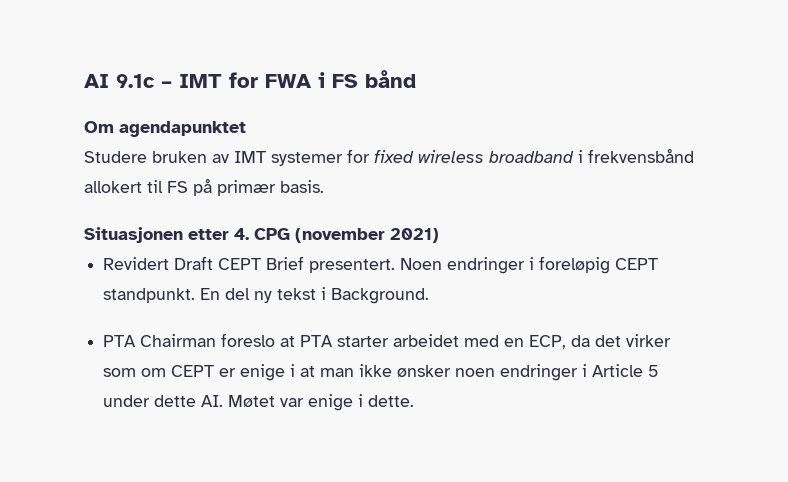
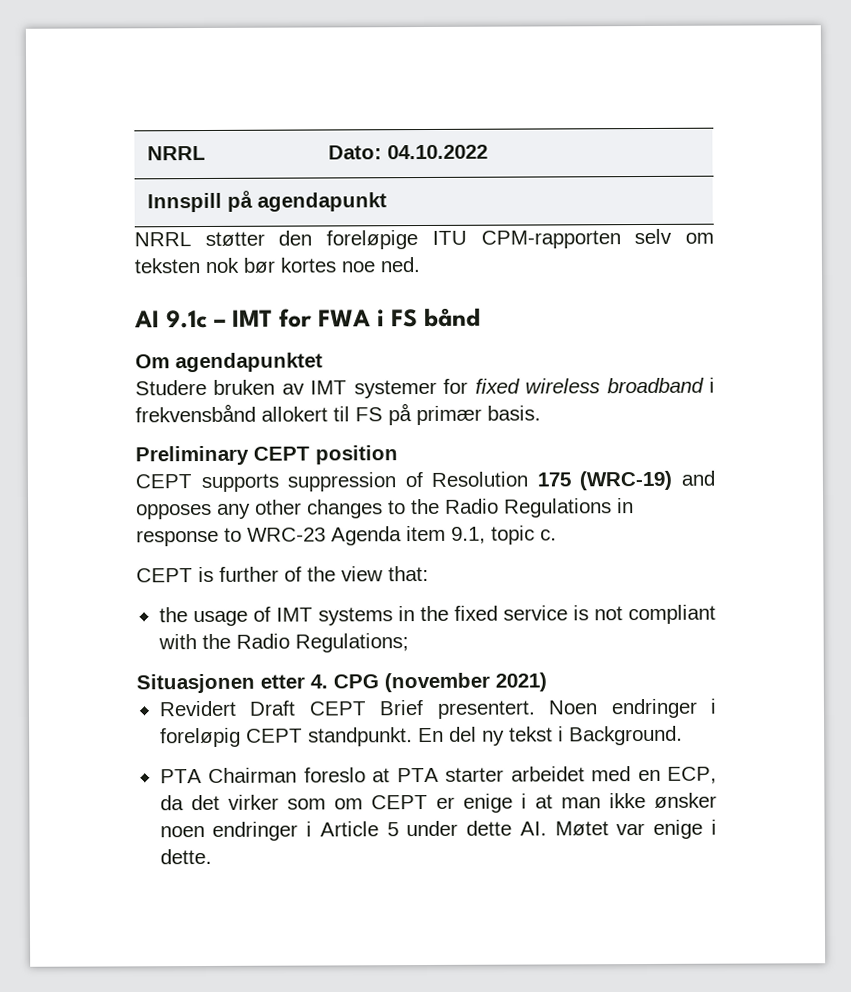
(84, 81) none -> [147,145,207,161] [328,144,489,160] [147,190,388,213] [134,228,714,250] [134,257,420,274] NRRL | Dato: 04.10.2022 // Innspill på agendapunkt // NRRL støtter den foreløpige ITU CPM-rapporten selv om teksten nok bør kortes noe ned. //
(324, 186) none -> [135,445,398,466] [135,470,715,493] [136,498,634,520] [136,525,557,547] [136,565,429,583] [158,604,717,627] [157,633,409,653] // Preliminary CEPT position // CEPT supports suppression of Resolution 175 (WRC-19) and opposes any other changes to the Radio Regulations in response to WRC-23 Agenda item 9.1, topic c. // CEPT is further of the view that: // the usage of IMT systems in the fixed service is not compliant with the Radio Regulations;

